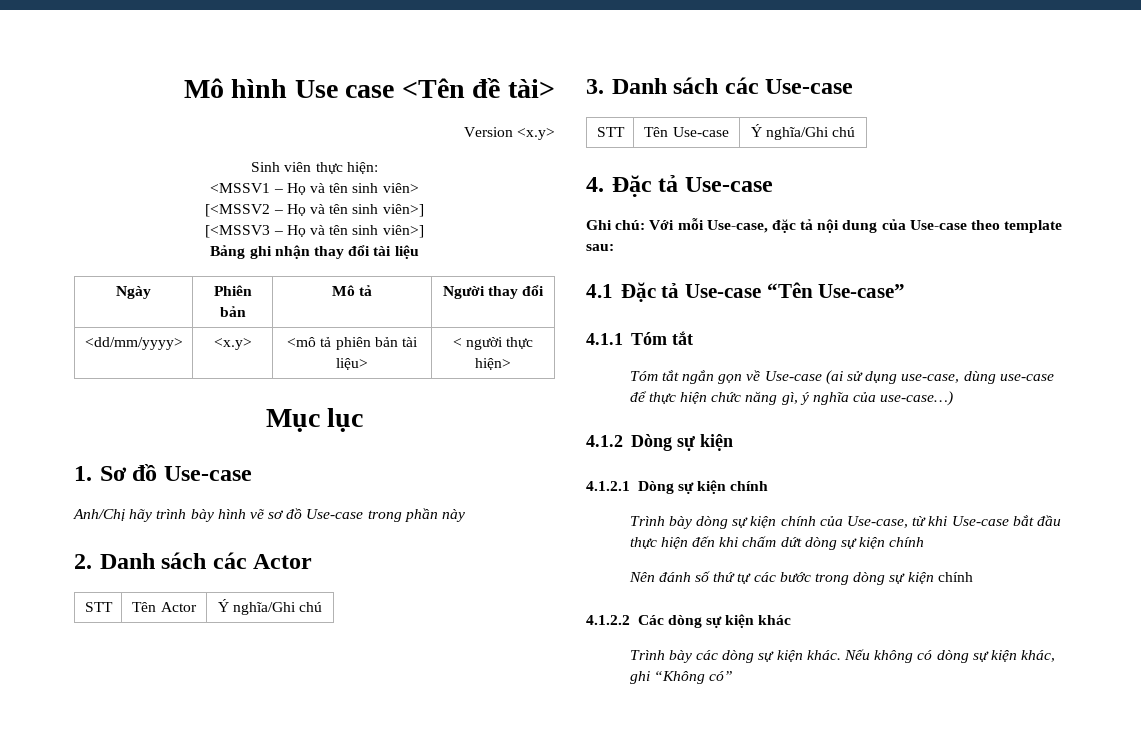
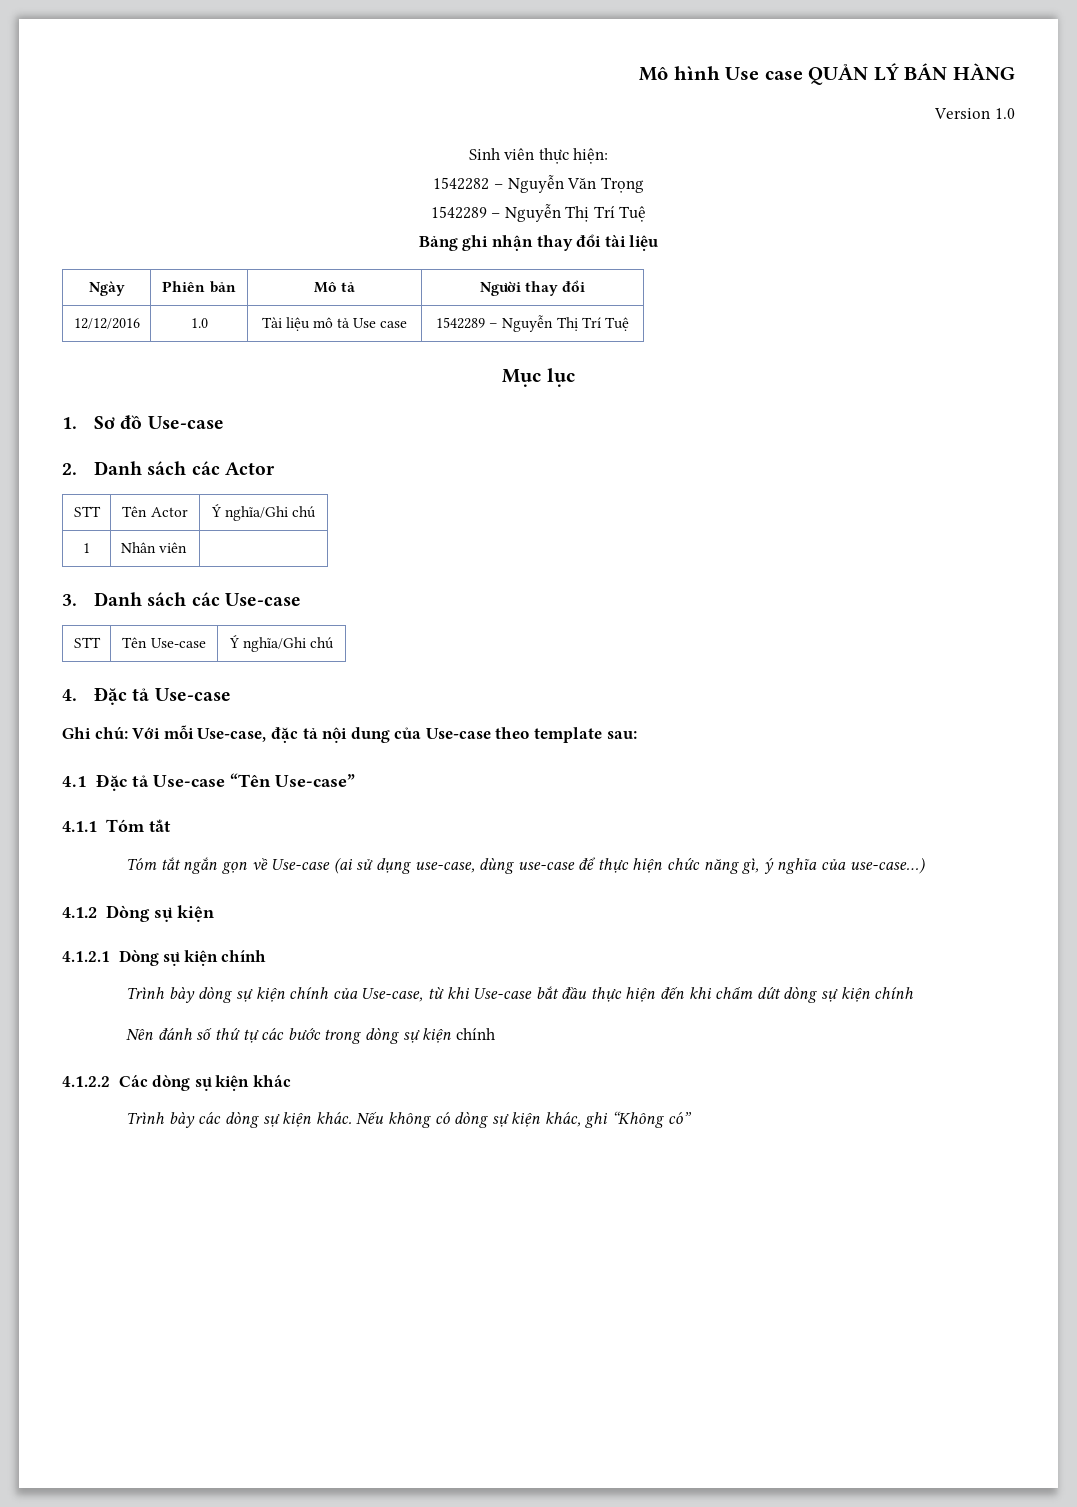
[401,78,555,98] <Tên đề tài> -> [808,63,1015,85] QUẢN LÝ BÁN HÀNG
[517,128,555,140] <x.y> -> [995,108,1015,119] 1.0
[210,183,419,195] [205,204,424,217] [205,225,424,238] <MSSV1 – Họ và tên sinh viên> // [<MSSV2 – Họ và tên sinh viên>] // [<MSSV3 – Họ và tên sinh viên>] -> [433,175,644,193] [430,204,647,222] 1542282 – Nguyễn Văn Trọng // 1542289 – Nguyễn Thị Trí Tuệ
[84,337,183,350] [213,338,252,350] [287,337,418,350] [336,358,368,370] [452,337,534,350] [475,358,511,370] <dd/mm/yyyy> | <x.y> | <mô tả phiên bản tài liệu> | < người thực hiện> -> [73,318,140,329] [190,318,208,328] [261,317,408,331] [436,315,629,332] 12/12/2016 | 1.0 | Tài liệu mô tả Use case | 1542289 – Nguyễn Thị Trí Tuệ
[73,508,466,522] // Anh/Chị hãy trình bày hình vẽ sơ đồ Use-case trong phần này -> (224, 422) none
(323, 607) none -> [83,543,90,553] [120,542,187,553] // 1 | Nhân viên |

